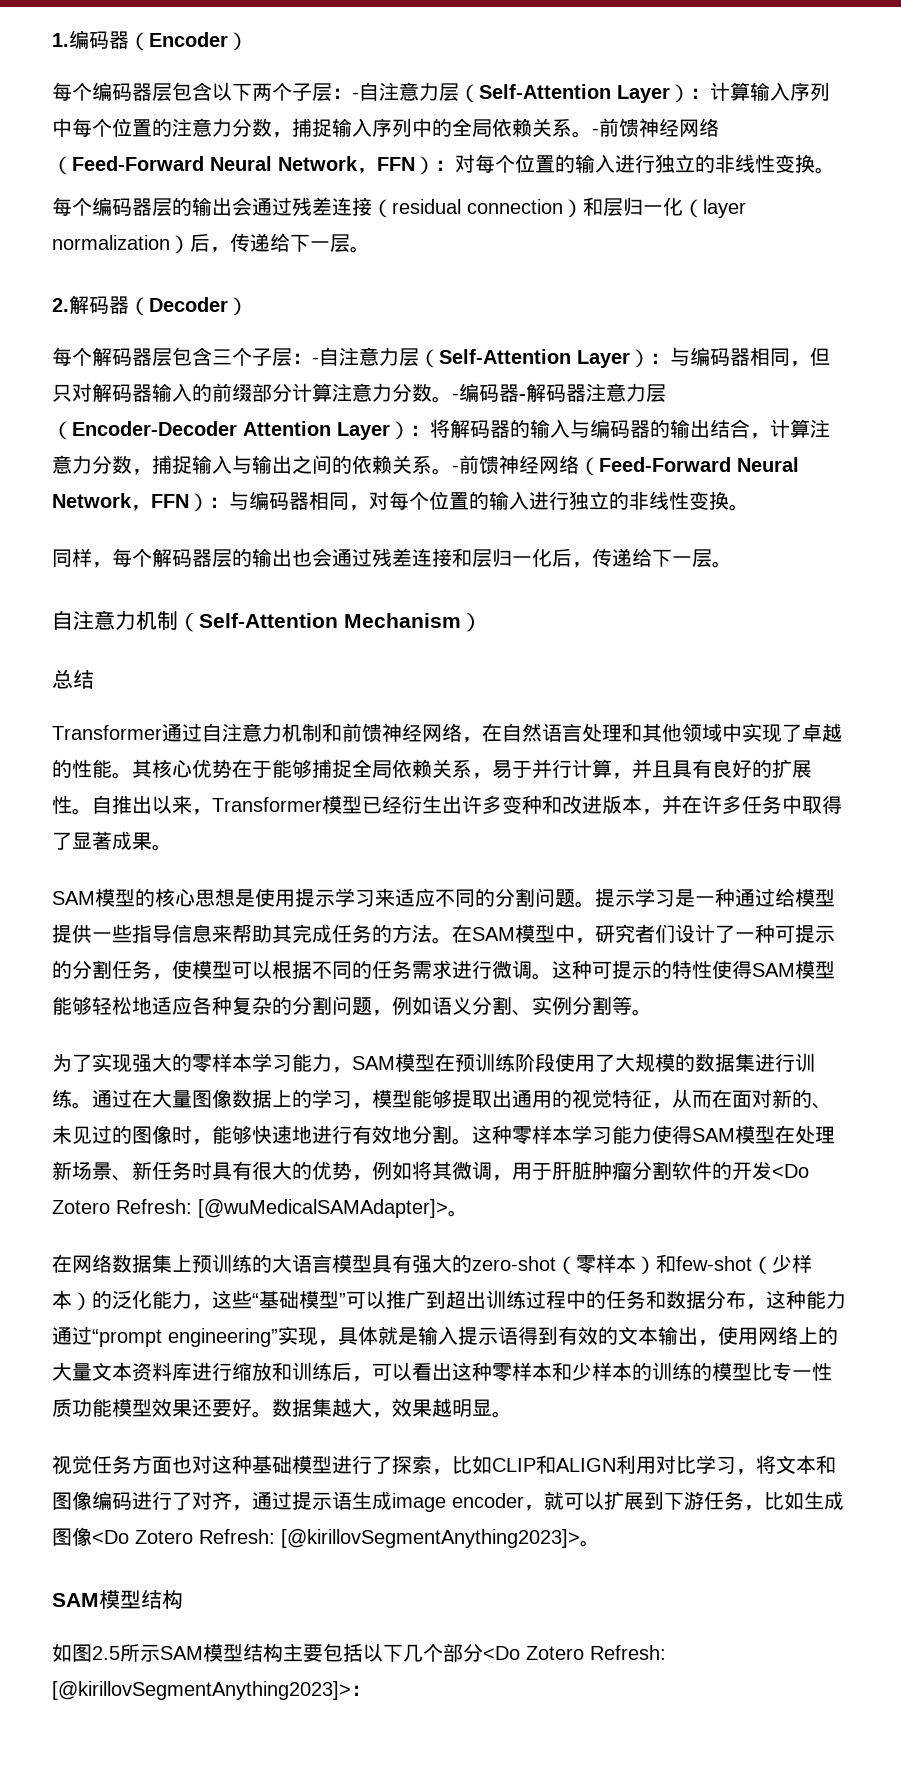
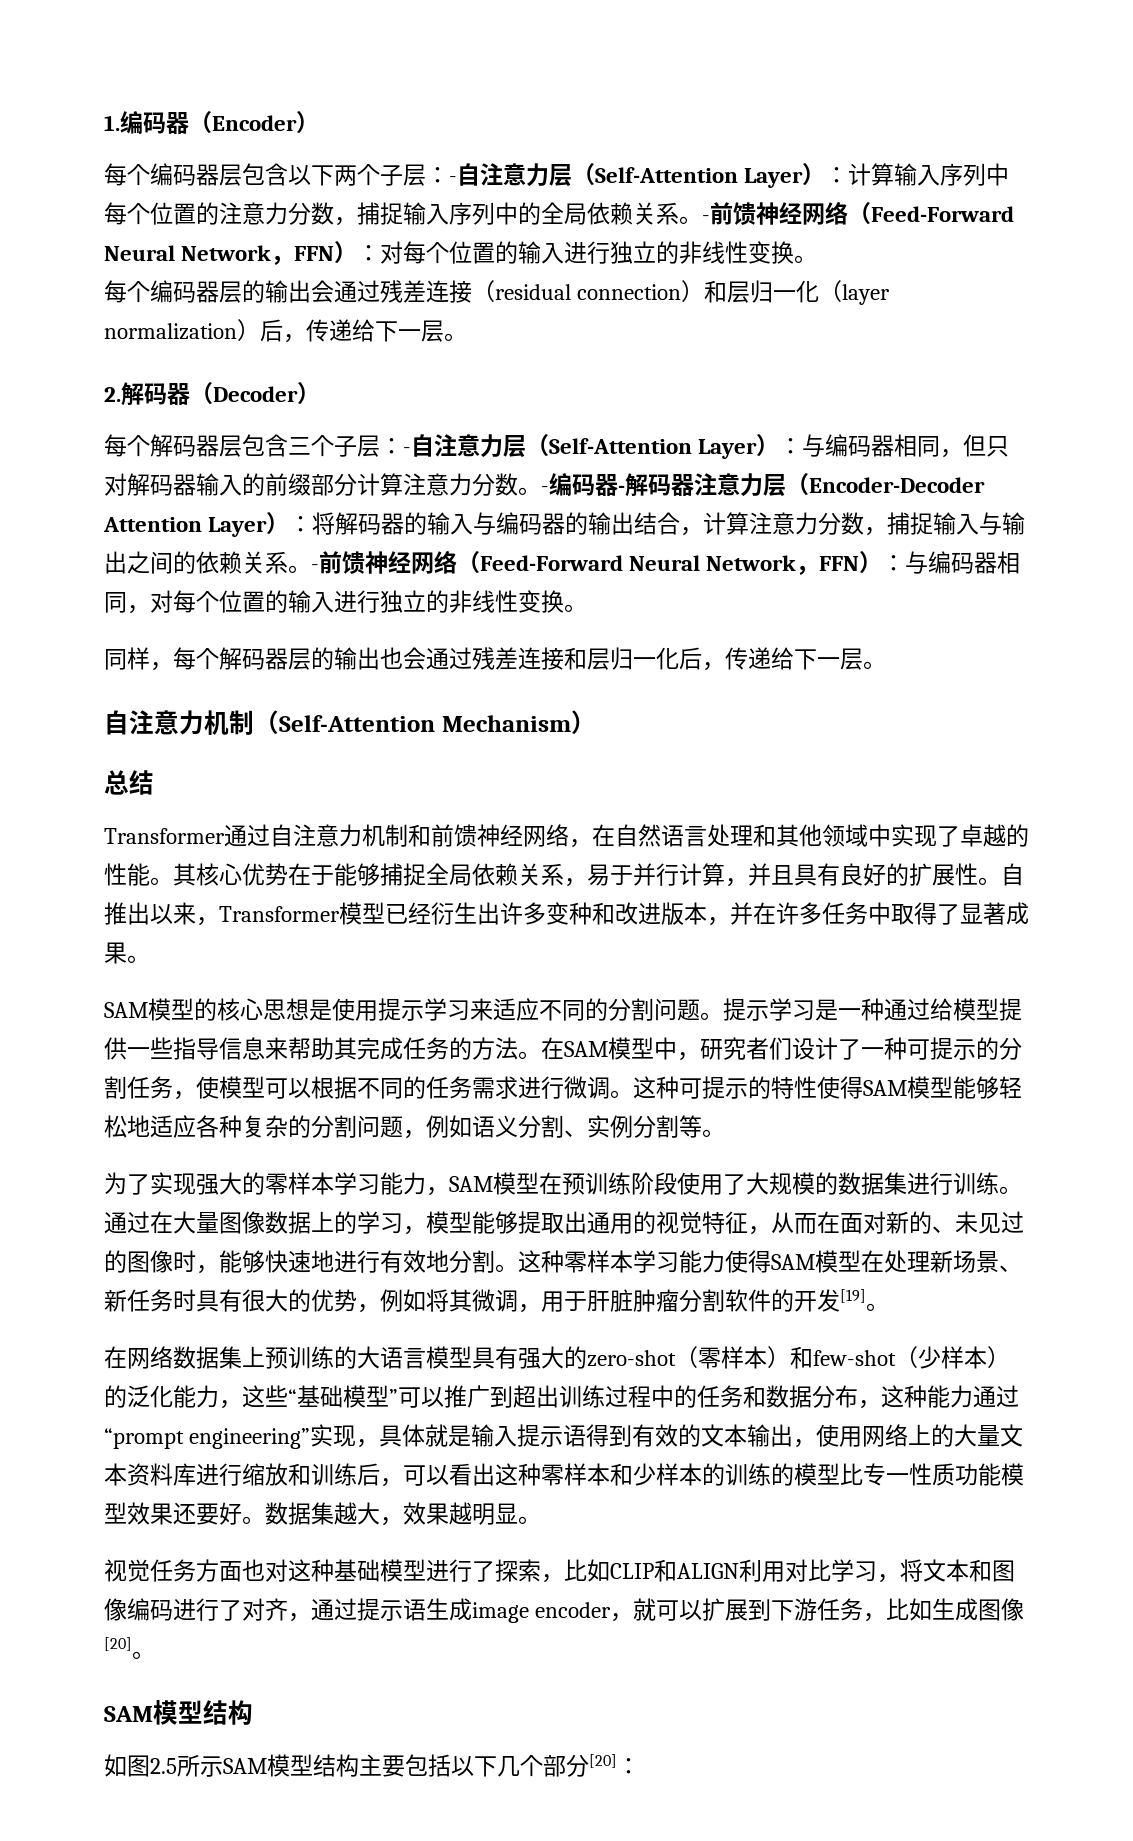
[772,1164,809,1178] [52,1199,448,1218] <Do Zotero Refresh: [@wuMedicalSAMAdapter]> -> [840,1289,866,1303] [19]
[92,1529,580,1548] <Do Zotero Refresh: [@kirillovSegmentAnything2023]> -> [104,1637,132,1651] [20]
[483,1645,666,1660] [52,1681,351,1700] <Do Zotero Refresh: [@kirillovSegmentAnything2023]> -> [589,1754,617,1768] [20]

